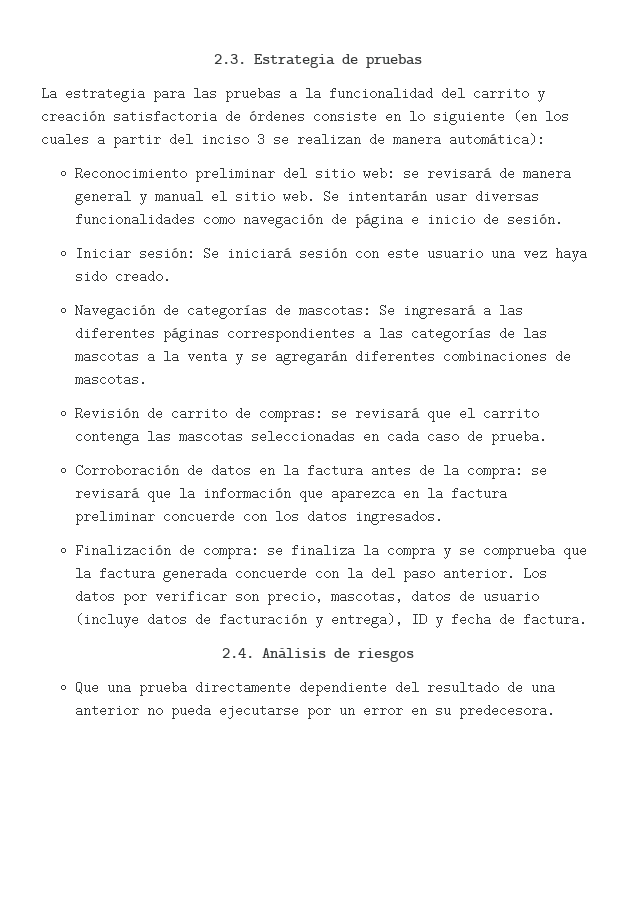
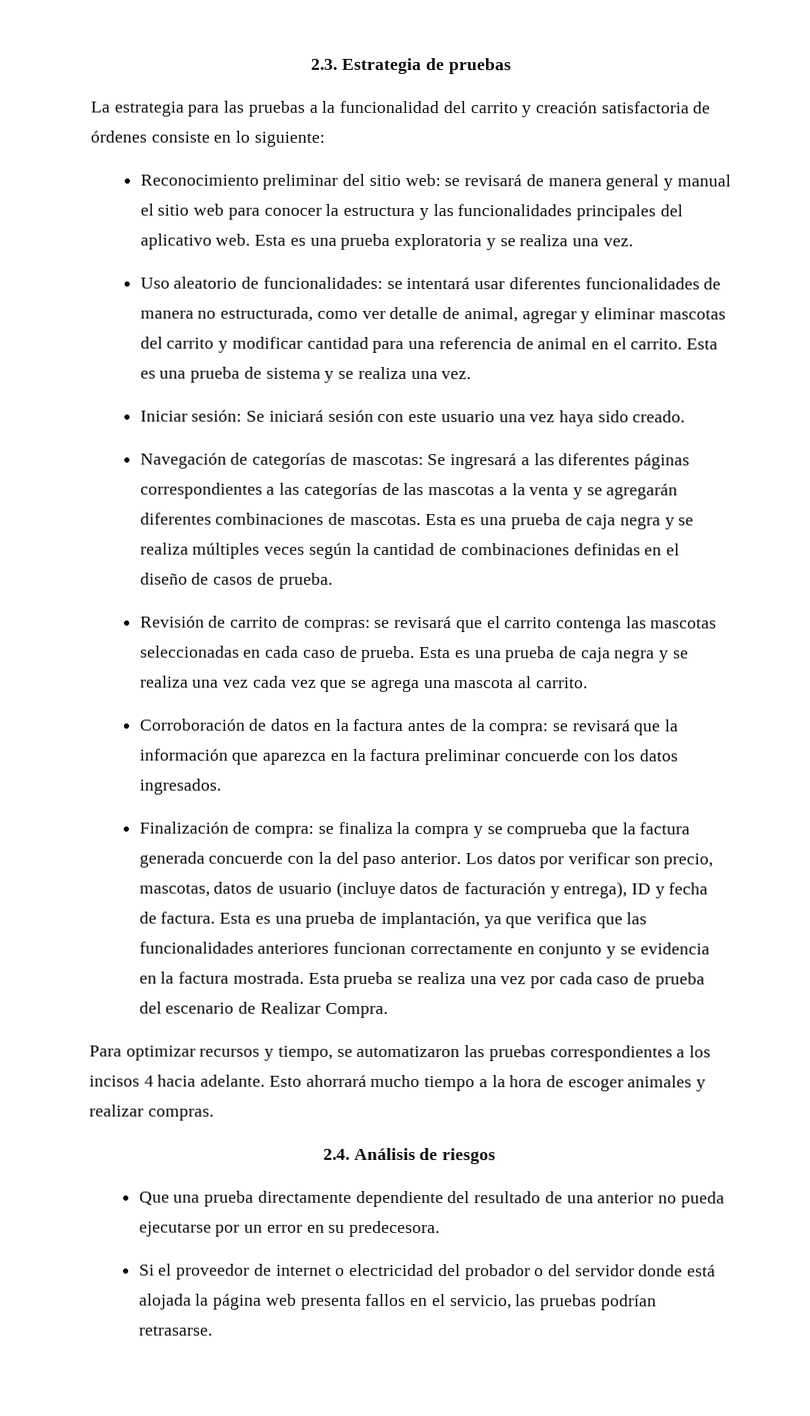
[433,110,569,125] [41,133,545,148] siguiente (en los cuales a partir del inciso 3 se realizan de manera automática): -> [253,131,325,147] siguiente:
[283,190,540,203] [75,213,564,228] web. Se intentarán usar diversas funcionalidades como navegación de página e inicio de sesión. -> [193,203,683,221] [139,233,633,251] [139,276,722,290] [139,306,726,324] [139,336,719,353] [139,366,472,383] web para conocer la estructura y las funcionalidades principales del aplicativo web. Esta es una prueba exploratoria y se realiza una vez. // Uso aleatorio de funcionalidades: se intentará usar diferentes funcionalidades de manera no estructurada, como ver detalle de animal, agregar y eliminar mascotas del carrito y modificar cantidad para una referencia de animal en el carrito. Esta es una prueba de sistema y se realiza una vez.
(148, 379) none -> [424,513,695,530] [139,542,681,559] [139,572,333,589] Esta es una prueba de caja negra y se realiza múltiples veces según la cantidad de combinaciones definidas en el diseño de casos de prueba.
(548, 437) none -> [419,646,689,663] [139,675,588,693] Esta es una prueba de caja negra y se realiza una vez cada vez que se agrega una mascota al carrito.
(588, 619) none -> [219,911,648,929] [138,941,710,959] [138,971,705,989] [138,1001,388,1018] [89,1045,711,1062] [89,1074,707,1092] [89,1104,214,1121] Esta es una prueba de implantación, ya que verifica que las funcionalidades anteriores funcionan correctamente en conjunto y se evidencia en la factura mostrada. Esta prueba se realiza una vez por cada caso de prueba del escenario de Realizar Compra. // Para optimizar recursos y tiempo, se automatizaron las pruebas correspondientes a los incisos 4 hacia adelante. Esto ahorrará mucho tiempo a la hora de escoger animales y realizar compras.
(556, 711) none -> [138,1263,717,1281] [138,1293,657,1311] [138,1325,213,1336] // Si el proveedor de internet o electricidad del probador o del servidor donde está alojada la página web presenta fallos en el servicio, las pruebas podrían retrasarse.

